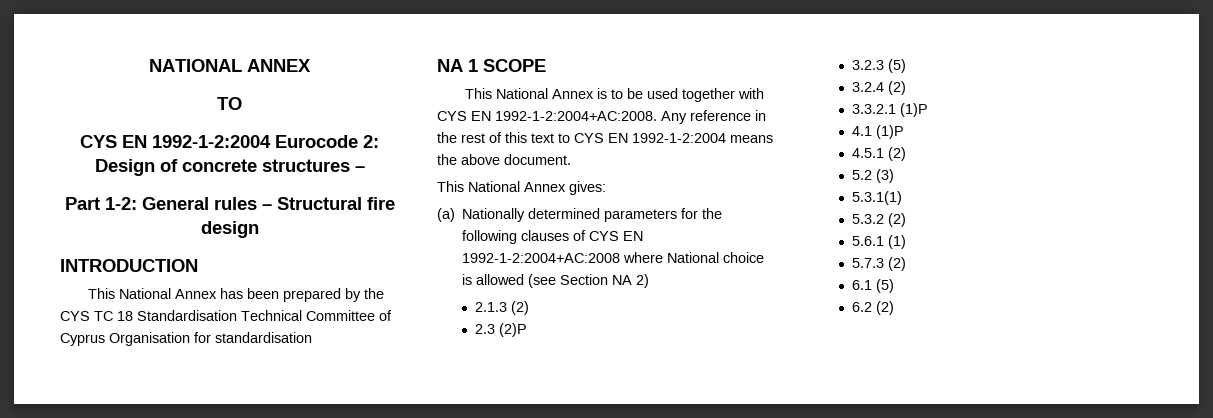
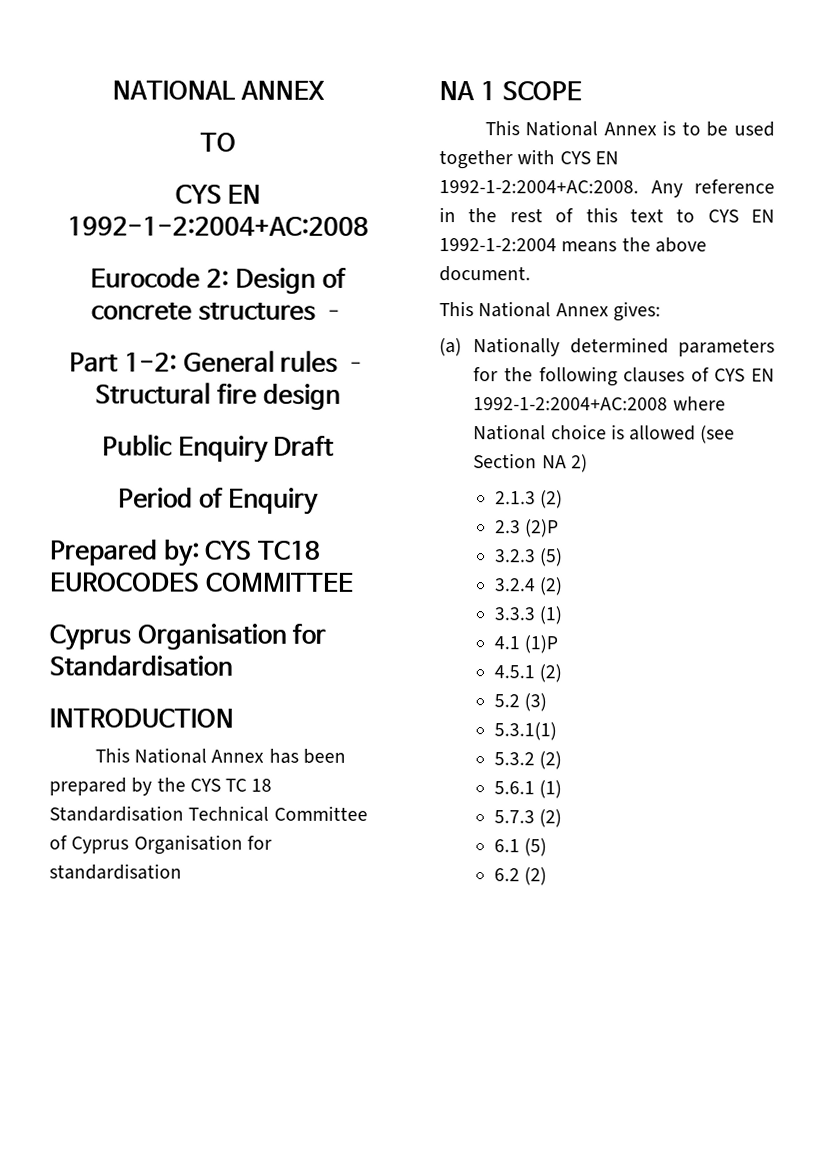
[152,135,271,148] 1992-1-2:2004 -> [67,216,370,236] 1992-1-2:2004+AC:2008 //
(259, 229) none -> [101,434,335,463] [117,487,320,515] [50,539,322,567] [49,572,354,592] [49,623,327,651] [49,655,233,677] // Public Enquiry Draft // Period of Enquiry // Prepared by: CYS TC18 EUROCODES COMMITTEE // Cyprus Organisation for Standardisation
[852,103,929,117] 3.3.2.1 (1)P -> [493,606,563,625] 3.3.3 (1)

